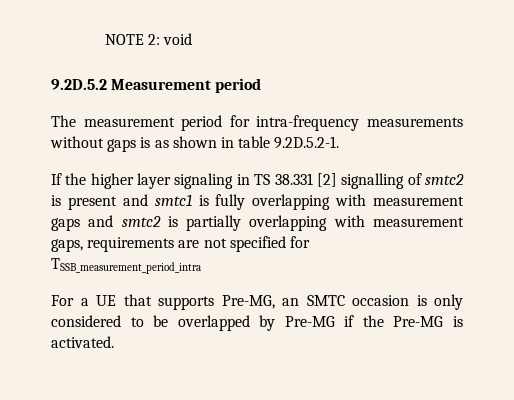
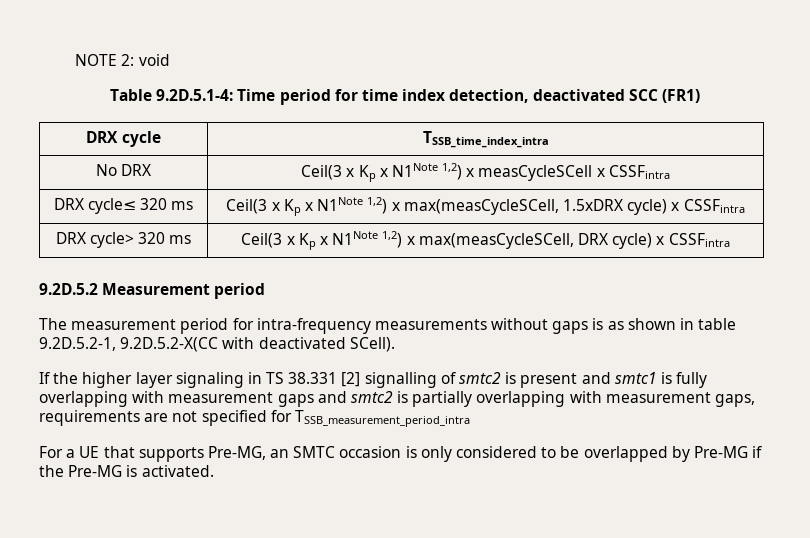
(193, 39) none -> [110,89,700,105] [86,131,161,147] [422,131,549,148] [95,164,153,176] [301,163,670,182] [53,198,194,214] [226,197,745,216] [55,232,192,248] [241,231,730,250] // Table 9.2D.5.1-4: Time period for time index detection, deactivated SCC (FR1) // DRX cycle | TSSB_time_index_intra // No DRX | Ceil(3 x Kp x N1Note 1,2) x measCycleSCell x CSSFintra // DRX cycle≤ 320 ms | Ceil(3 x Kp x N1Note 1,2) x max(measCycleSCell, 1.5xDRX cycle) x CSSFintra // DRX cycle> 320 ms | Ceil(3 x Kp x N1Note 1,2) x max(measCycleSCell, DRX cycle) x CSSFintra
[274,136,340,149] 9.2D.5.2-1. -> [39,337,395,352] 9.2D.5.2-1, 9.2D.5.2-X(CC with deactivated SCell).

